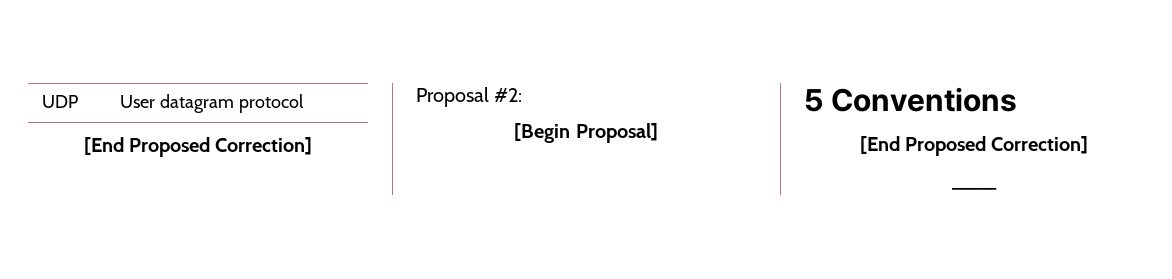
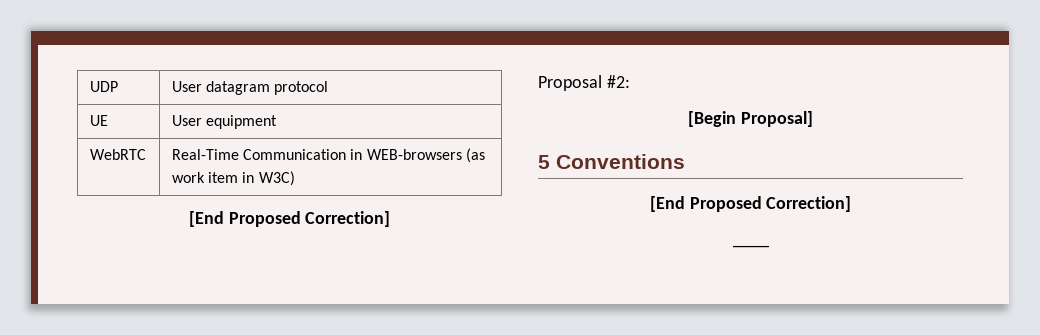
(304, 103) none -> [89,115,108,126] [171,115,278,129] [89,149,146,160] [171,148,485,163] [171,171,295,186] // UE | User equipment // WebRTC | Real-Time Communication in WEB-browsers (as work item in W3C)

